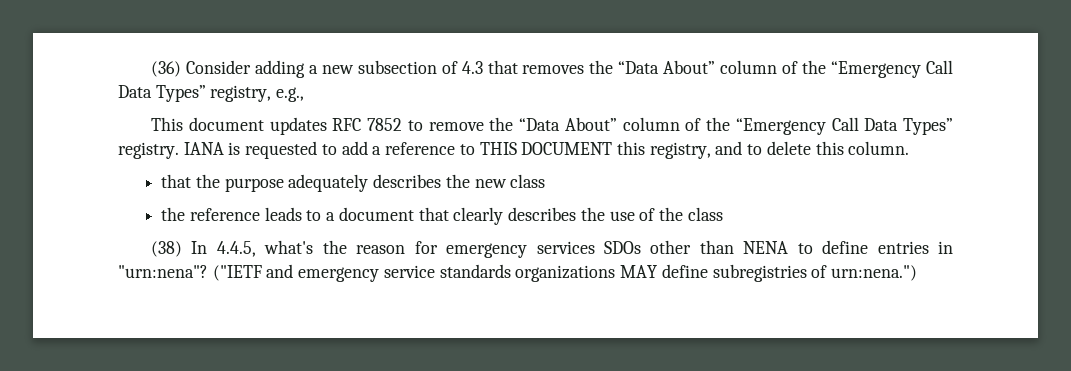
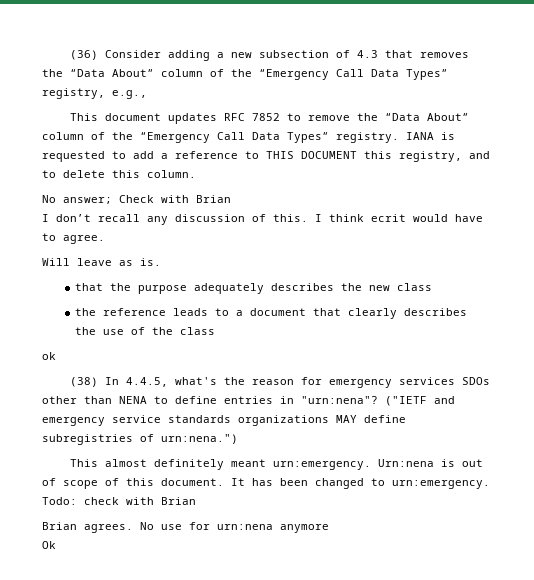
(910, 148) none -> [42,195,231,204] [42,214,483,225] [42,233,105,244] [42,258,161,266] // No answer; Check with Brian // I don’t recall any discussion of this. I think ecrit would have to agree. // Will leave as is.
(723, 214) none -> [42,352,56,360] // ok
(917, 273) none -> [69,459,483,470] [42,478,490,489] [42,497,196,505] [42,522,329,533] [42,541,56,549] // This almost definitely meant urn:emergency. Urn:nena is out of scope of this document. It has been changed to urn:emergency. Todo: check with Brian // Brian agrees. No use for urn:nena anymore // Ok

